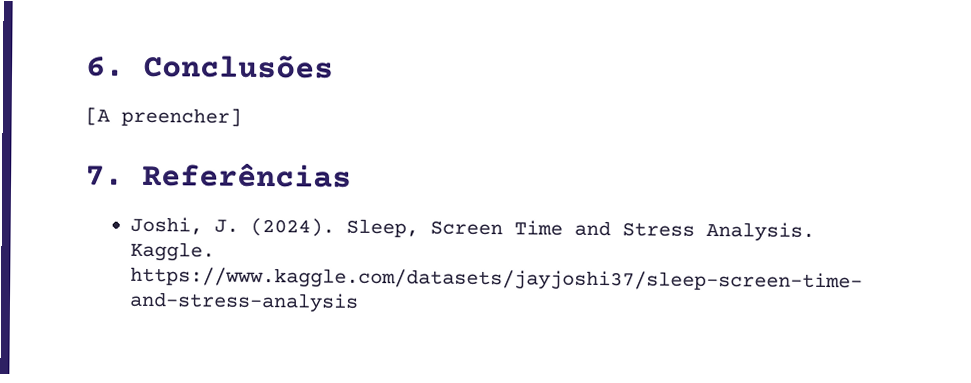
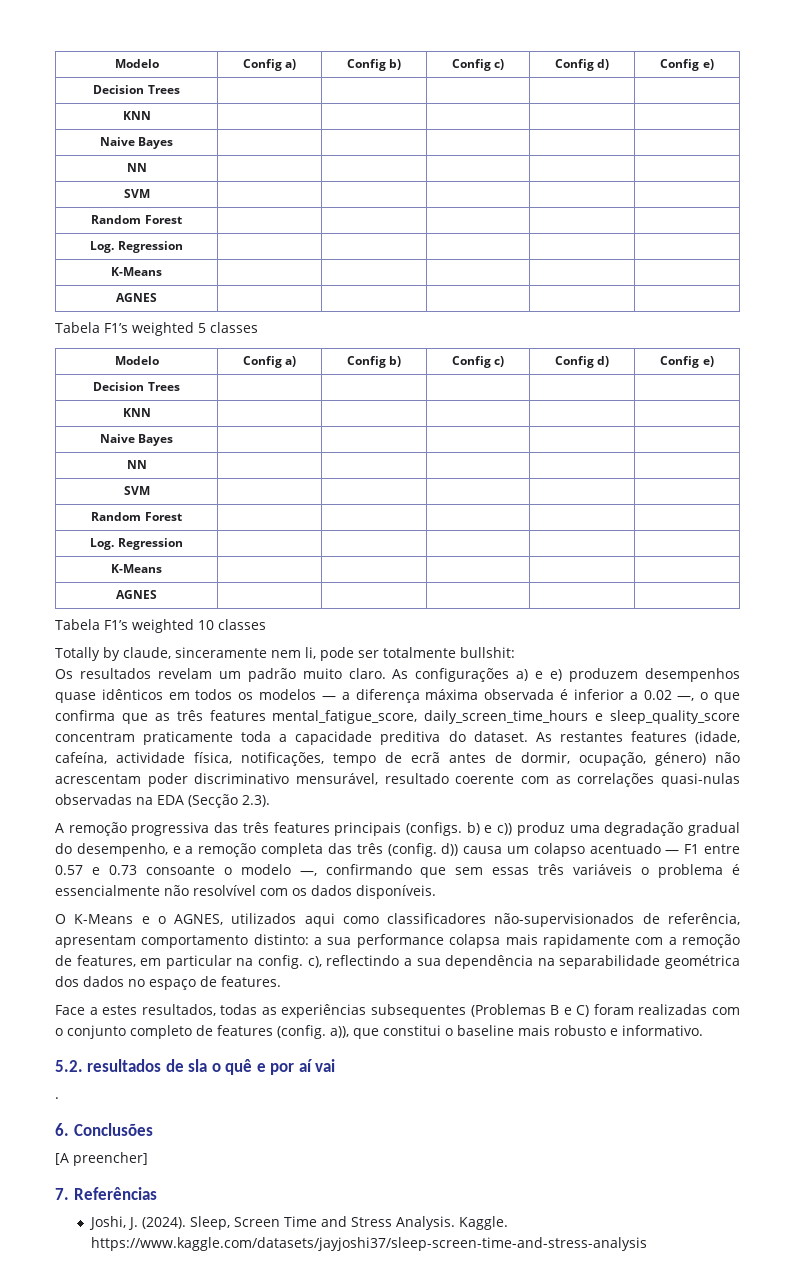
(86, 66) none -> [114,59,159,68] [242,59,297,71] [346,59,402,71] [451,59,505,71] [554,59,610,71] [660,59,714,71] [93,85,180,94] [122,111,151,120] [99,137,174,149] [126,163,147,172] [123,189,150,198] [91,215,182,224] [90,241,183,253] [111,267,162,276] [116,293,157,302] [55,322,258,336] [114,356,159,365] [242,356,297,368] [346,356,402,368] [451,356,505,368] [554,356,610,368] [660,356,714,368] [93,382,180,391] [122,408,151,417] [99,434,174,446] [126,460,147,469] [123,486,150,495] [91,512,182,521] [90,538,183,550] [111,564,162,573] [116,590,157,599] [55,619,266,633] [55,647,515,661] [55,668,740,682] [55,689,741,703] [55,710,740,724] [55,731,740,745] [55,752,740,766] [55,773,740,787] [55,794,270,808] [55,822,740,836] [55,843,740,857] [55,864,740,878] [55,885,436,899] [55,913,740,927] [55,934,741,948] [55,955,741,969] [55,976,281,990] [55,1004,740,1018] [55,1025,703,1039] [55,1059,336,1075] [55,1097,59,1099] Modelo | Config a) | Config b) | Config c) | Config d) | Config e) // Decision Trees | | | | | // KNN | | | | | // Naive Bayes | | | | | // NN | | | | | // SVM | | | | | // Random Forest | | | | | // Log. Regression | | | | | // K-Means | | | | | // AGNES | | | | | // Tabela F1’s weighted 5 classes // Modelo | Config a) | Config b) | Config c) | Config d) | Config e) // Decision Trees | | | | | // KNN | | | | | // Naive Bayes | | | | | // NN | | | | | // SVM | | | | | // Random Forest | | | | | // Log. Regression | | | | | // K-Means | | | | | // AGNES | | | | | // Tabela F1’s weighted 10 classes // Totally by claude, sinceramente nem li, pode ser totalmente bullshit: // Os resultados revelam um padrão muito claro. As configurações a) e e) produzem desempenhos quase idênticos em todos os modelos — a diferença máxima observada é inferior a 0.02 —, o que confirma que as três features mental_fatigue_score, daily_screen_time_hours e sleep_quality_score concentram praticamente toda a capacidade preditiva do dataset. As restantes features (idade, cafeína, actividade física, notificações, tempo de ecrã antes de dormir, ocupação, género) não acrescentam poder discriminativo mensurável, resultado coerente com as correlações quasi-nulas observadas na EDA (Secção 2.3). // A remoção progressiva das três features principais (configs. b) e c)) produz uma degradação gradual do desempenho, e a remoção completa das três (config. d)) causa um colapso acentuado — F1 entre 0.57 e 0.73 consoante o modelo —, confirmando que sem essas três variáveis o problema é essencialmente não resolvível com os dados disponíveis. // O K-Means e o AGNES, utilizados aqui como classificadores não-supervisionados de referência, apresentam comportamento distinto: a sua performance colapsa mais rapidamente com a remoção de features, em particular na config. c), reflectindo a sua dependência na separabilidade geométrica dos dados no espaço de features. // Face a estes resultados, todas as experiências subsequentes (Problemas B e C) foram realizadas com o conjunto completo de features (config. a)), que constitui o baseline mais robusto e informativo. // 5.2. resultados de sla o quê e por aí vai // . //

